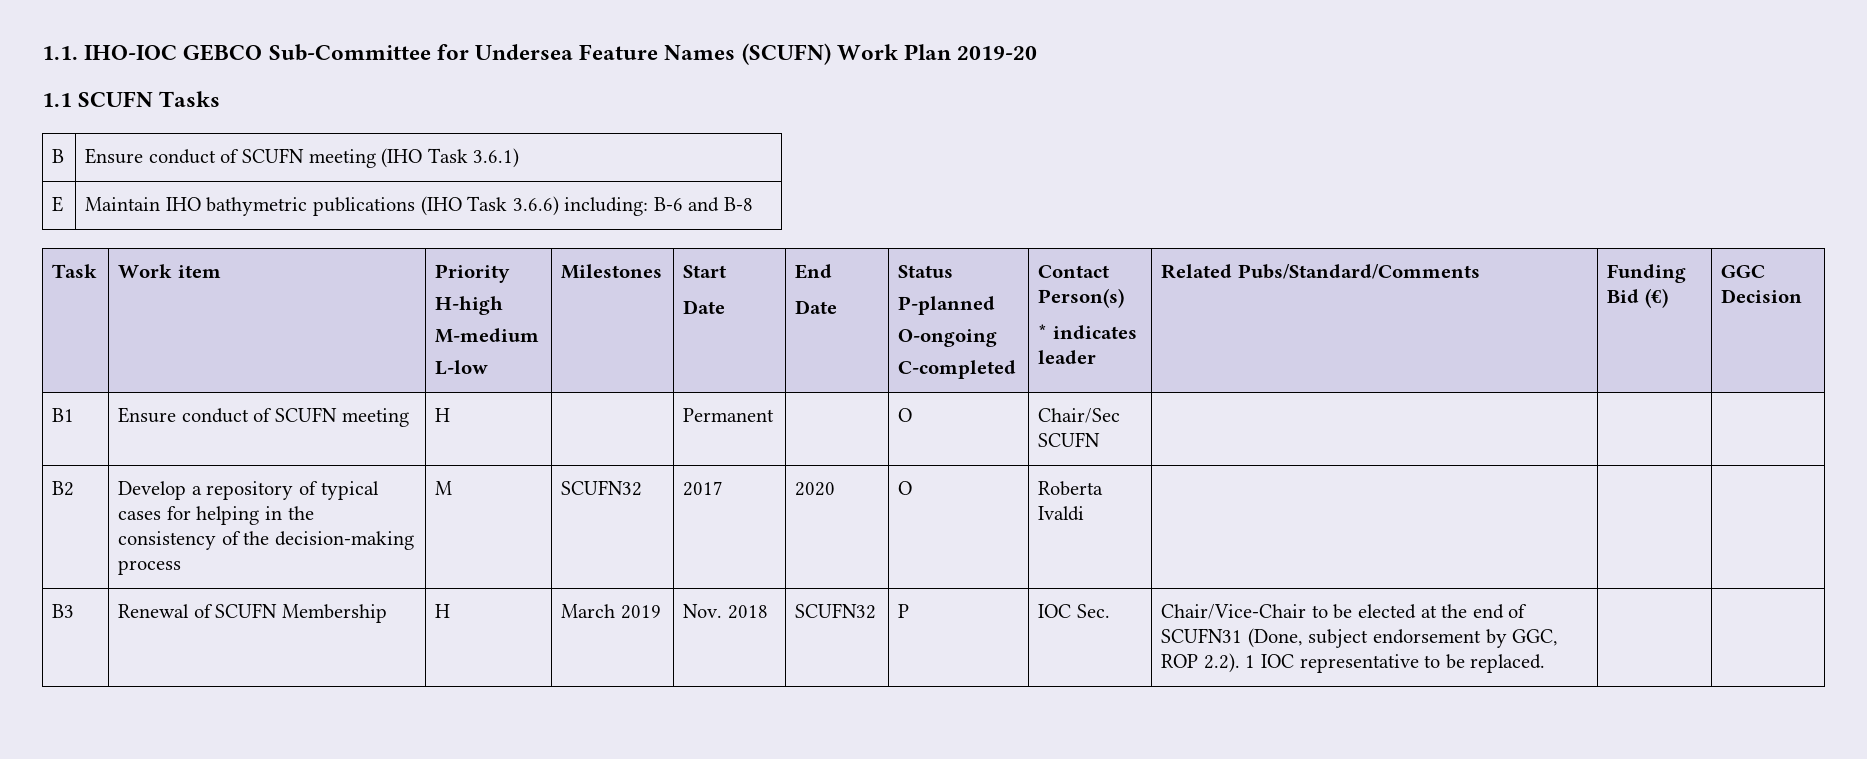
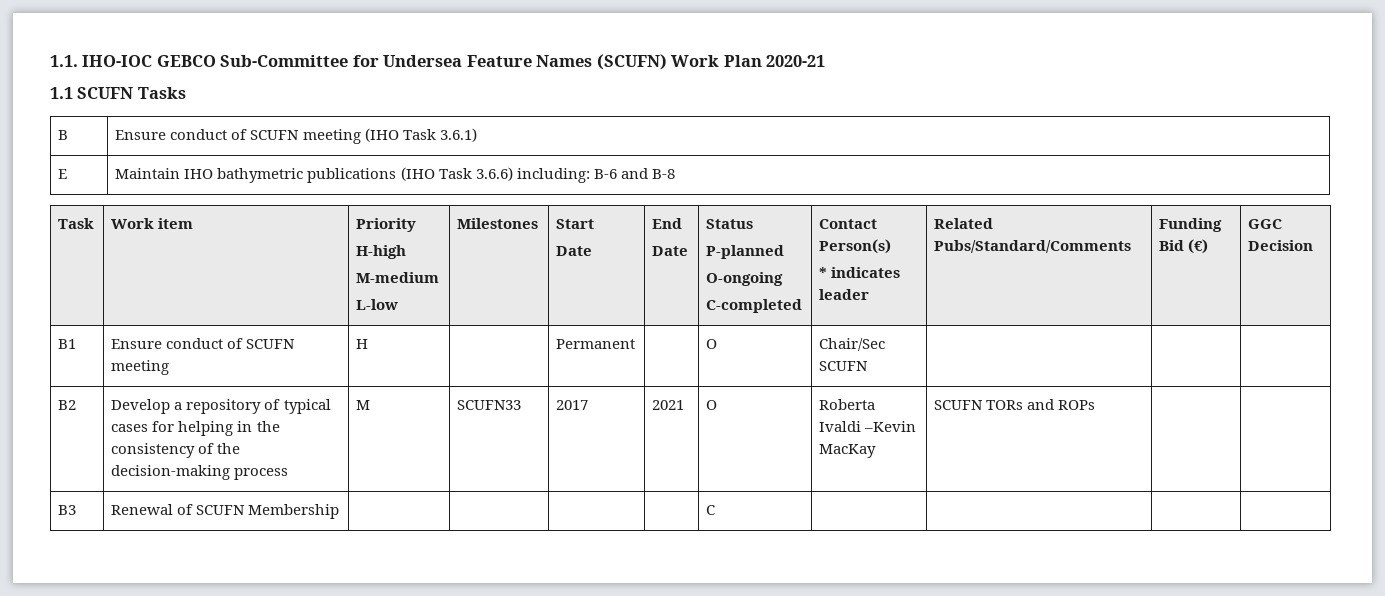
[957,46,1038,60] 2019-20 -> [766,55,826,67] 2020-21
[561,480,643,496] SCUFN32 -> [457,400,522,410] SCUFN33
[795,482,836,496] 2020 -> [652,400,685,410] 2021
(1085, 513) | -> [864,421,917,432] [819,444,877,458] [934,399,1096,410] –Kevin MacKay | SCUFN TORs and ROPs
[435,604,451,618] [561,604,661,619] [683,604,768,619] [795,603,877,619] [898,604,910,618] [1038,604,1110,618] [1161,604,1528,619] [1161,628,1559,648] [1161,653,1546,673] H | March 2019 | Nov. 2018 | SCUFN32 | P | IOC Sec. | Chair/Vice-Chair to be elected at the end of SCUFN31 (Done, subject endorsement by GGC, ROP 2.2). 1 IOC representative to be replaced. -> [706,505,716,515] | | | | C | |

